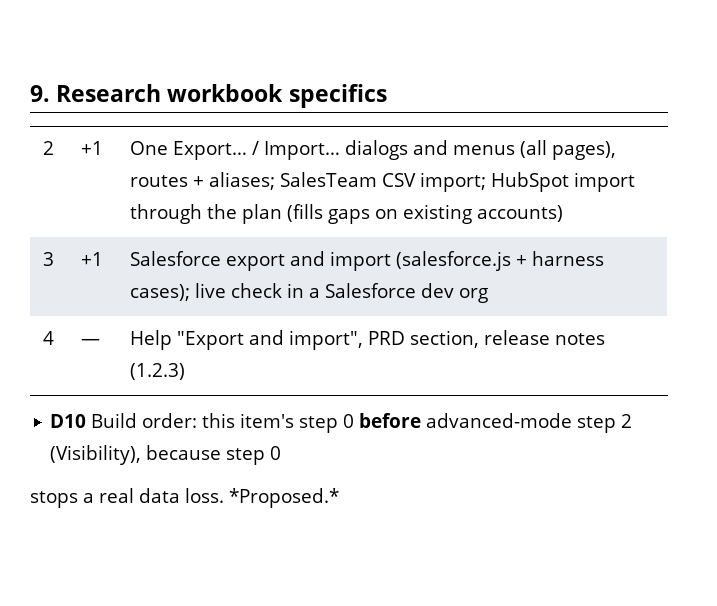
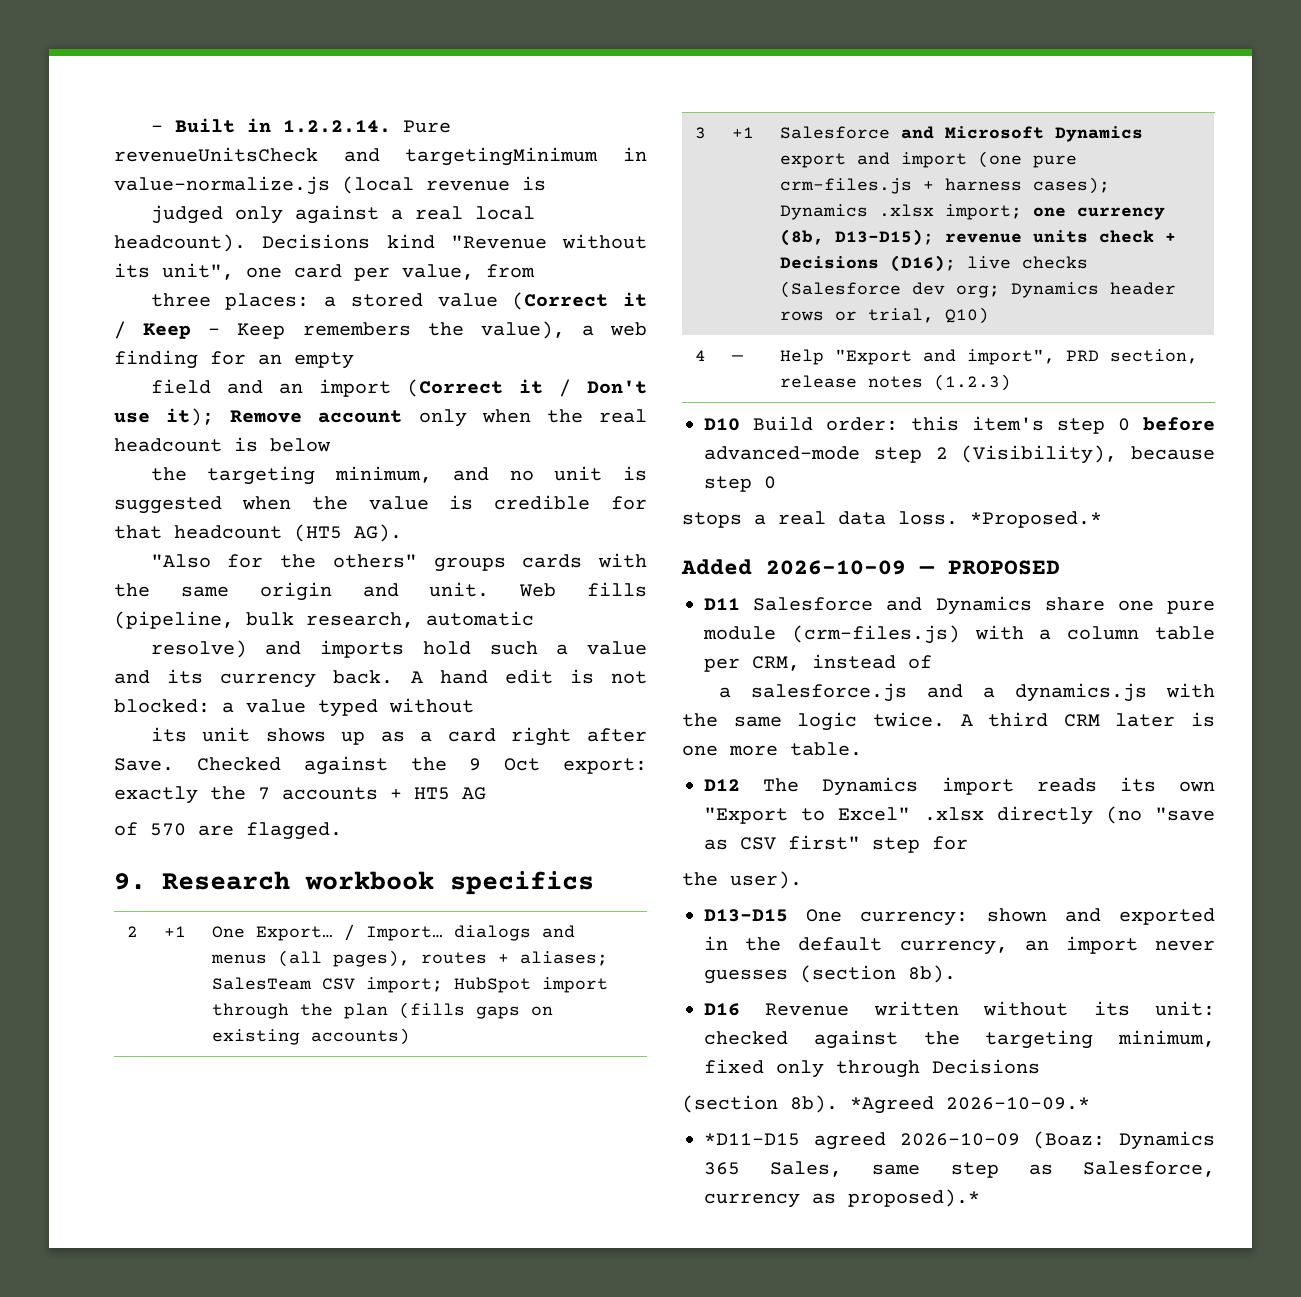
(30, 93) none -> [150,118,451,133] [114,147,647,166] [114,176,546,195] [150,205,535,224] [114,234,647,252] [114,263,535,281] [150,292,647,310] [114,321,647,339] [114,350,354,369] [150,379,647,397] [114,408,648,427] [114,437,331,452] [150,466,647,485] [114,495,647,514] [114,524,402,542] [150,553,647,572] [114,582,647,601] [114,611,534,629] [150,640,647,658] [114,669,647,688] [114,698,474,717] [150,727,647,746] [114,756,647,775] [114,786,486,804] [114,822,342,840] - Built in 1.2.2.14. Pure revenueUnitsCheck and targetingMinimum in value-normalize.js (local revenue is // judged only against a real local headcount). Decisions kind "Revenue without its unit", one card per value, from // three places: a stored value (Correct it / Keep - Keep remembers the value), a web finding for an empty // field and an import (Correct it / Don't use it); Remove account only when the real headcount is below // the targeting minimum, and no unit is suggested when the value is credible for that headcount (HT5 AG). // "Also for the others" groups cards with the same origin and unit. Web fills (pipeline, bulk research, automatic // resolve) and imports hold such a value and its currency back. A hand edit is not blocked: a value typed without // its unit shows up as a card right after Save. Checked against the 9 Oct export: exactly the 7 accounts + HT5 AG // of 570 are flagged. //
[226,251,605,271] [130,283,489,303] export and import (salesforce.js + harness cases); live check in a Salesforce dev org -> [900,126,1143,142] [779,151,1077,168] [779,177,1110,194] [779,204,1165,220] [779,229,1176,246] [779,255,1088,272] [779,281,1176,298] [779,307,989,324] and Microsoft Dynamics export and import (one pure crm-files.js + harness cases); Dynamics .xlsx import; one currency (8b, D13–D15); revenue units check + Decisions (D16); live checks (Salesforce dev org; Dynamics header rows or trial, Q10)
(339, 498) none -> [681,559,1060,575] [704,596,1215,615] [703,625,1215,644] [704,654,932,672] [718,683,1215,702] [682,712,1215,731] [682,742,862,756] [704,777,1215,796] [704,806,1215,825] [704,835,968,853] [682,871,802,889] [704,908,1215,926] [704,936,1215,955] [704,965,956,984] [704,1001,1215,1016] [704,1030,1215,1049] [704,1059,1040,1078] [682,1095,1090,1114] [704,1131,1215,1150] [704,1161,1215,1178] [704,1189,980,1208] // Added 2026-10-09 — PROPOSED // D11 Salesforce and Dynamics share one pure module (crm-files.js) with a column table per CRM, instead of // a salesforce.js and a dynamics.js with the same logic twice. A third CRM later is one more table. // D12 The Dynamics import reads its own "Export to Excel" .xlsx directly (no "save as CSV first" step for // the user). // D13–D15 One currency: shown and exported in the default currency, an import never guesses (section 8b). // D16 Revenue written without its unit: checked against the targeting minimum, fixed only through Decisions // (section 8b). *Agreed 2026-10-09.* // *D11–D15 agreed 2026-10-09 (Boaz: Dynamics 365 Sales, same step as Salesforce, currency as proposed).*

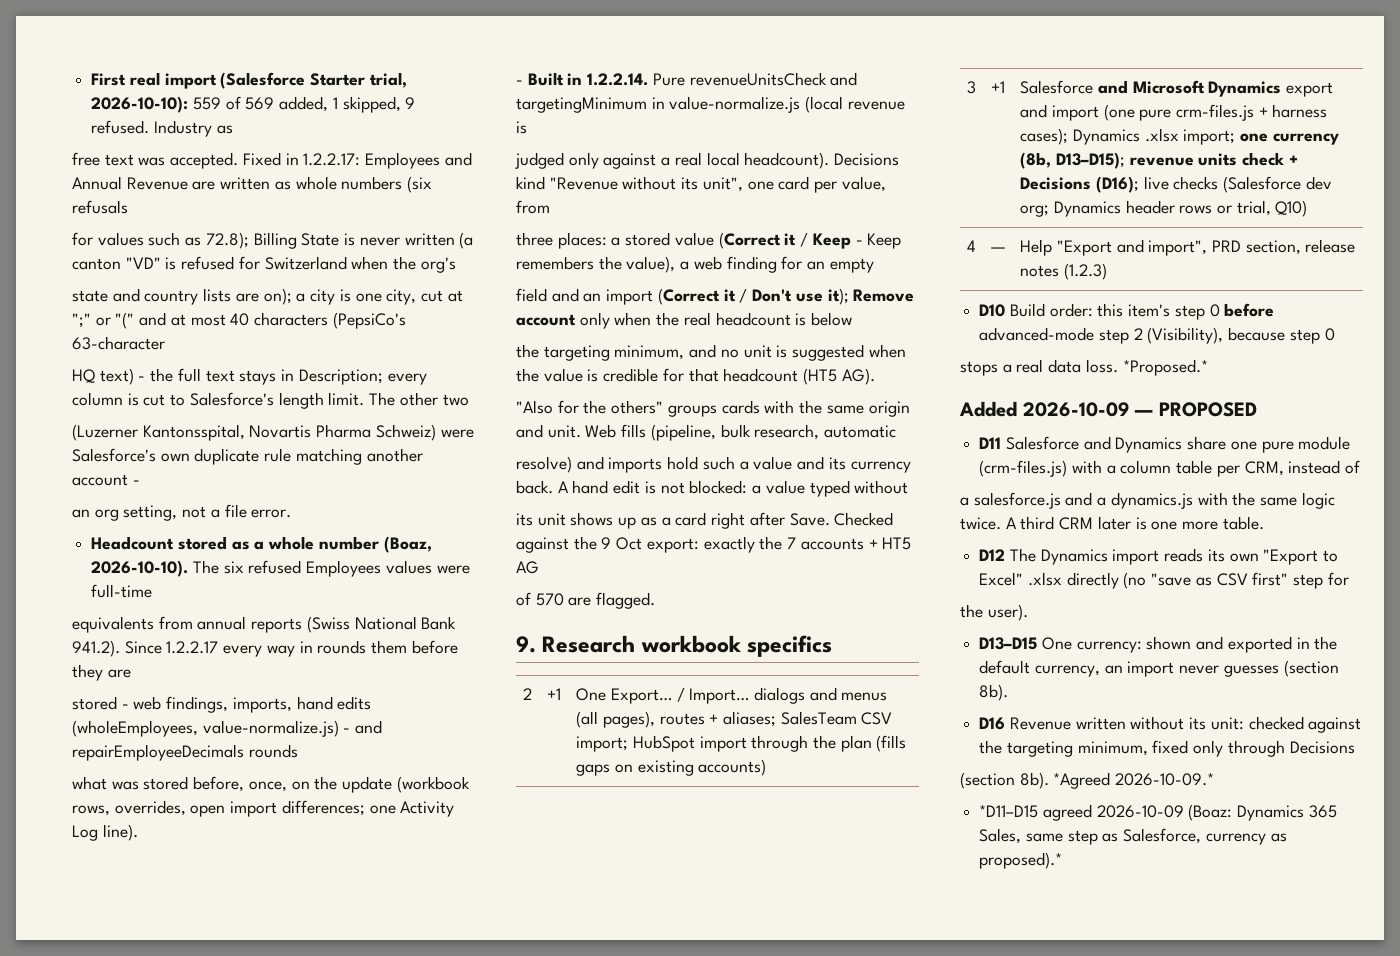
(150, 128) none -> [91,72,407,89] [91,96,416,113] [91,120,233,137] [72,152,472,169] [72,176,433,193] [72,200,128,214] [72,232,474,249] [72,256,456,273] [72,288,463,305] [72,312,406,329] [72,336,165,350] [72,368,427,385] [72,392,469,409] [72,424,474,441] [72,448,423,465] [72,474,140,486] [72,504,292,521] [91,536,432,553] [91,560,470,577] [91,584,153,598] [72,616,457,633] [72,640,458,657] [72,664,131,681] [72,696,372,713] [72,720,383,737] [72,744,298,761] [72,776,470,793] [72,800,455,817] [72,824,138,841] First real import (Salesforce Starter trial, 2026-10-10): 559 of 569 added, 1 skipped, 9 refused. Industry as // free text was accepted. Fixed in 1.2.2.17: Employees and Annual Revenue are written as whole numbers (six refusals // for values such as 72.8); Billing State is never written (a canton "VD" is refused for Switzerland when the org's // state and country lists are on); a city is one city, cut at ";" or "(" and at most 40 characters (PepsiCo's 63-character // HQ text) - the full text stays in Description; every column is cut to Salesforce's length limit. The other two // (Luzerner Kantonsspital, Novartis Pharma Schweiz) were Salesforce's own duplicate rule matching another account - // an org setting, not a file error. // Headcount stored as a whole number (Boaz, 2026-10-10). The six refused Employees values were full-time // equivalents from annual reports (Swiss National Bank 941.2). Since 1.2.2.17 every way in rounds them before they are // stored - web findings, imports, hand edits (wholeEmployees, value-normalize.js) - and repairEmployeeDecimals rounds // what was stored before, once, on the update (workbook rows, overrides, open import differences; one Activity Log line). //

